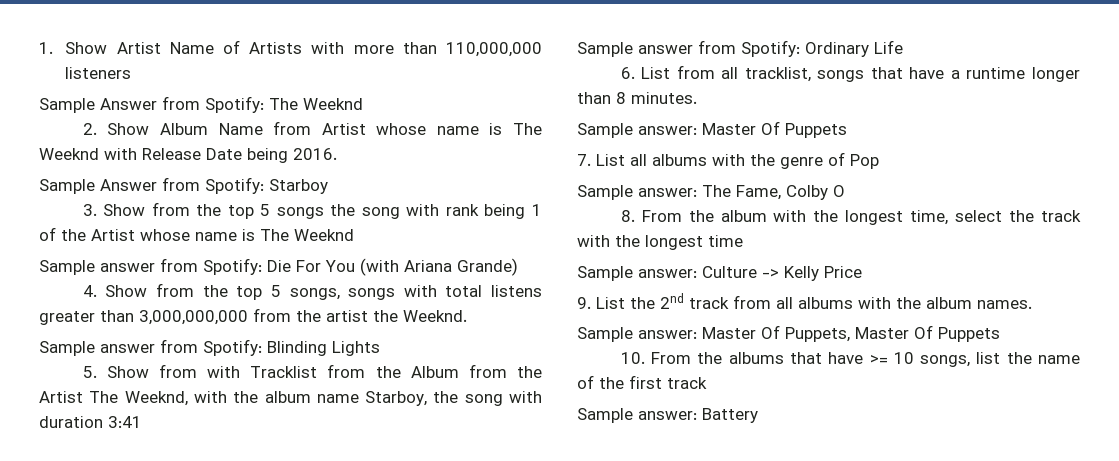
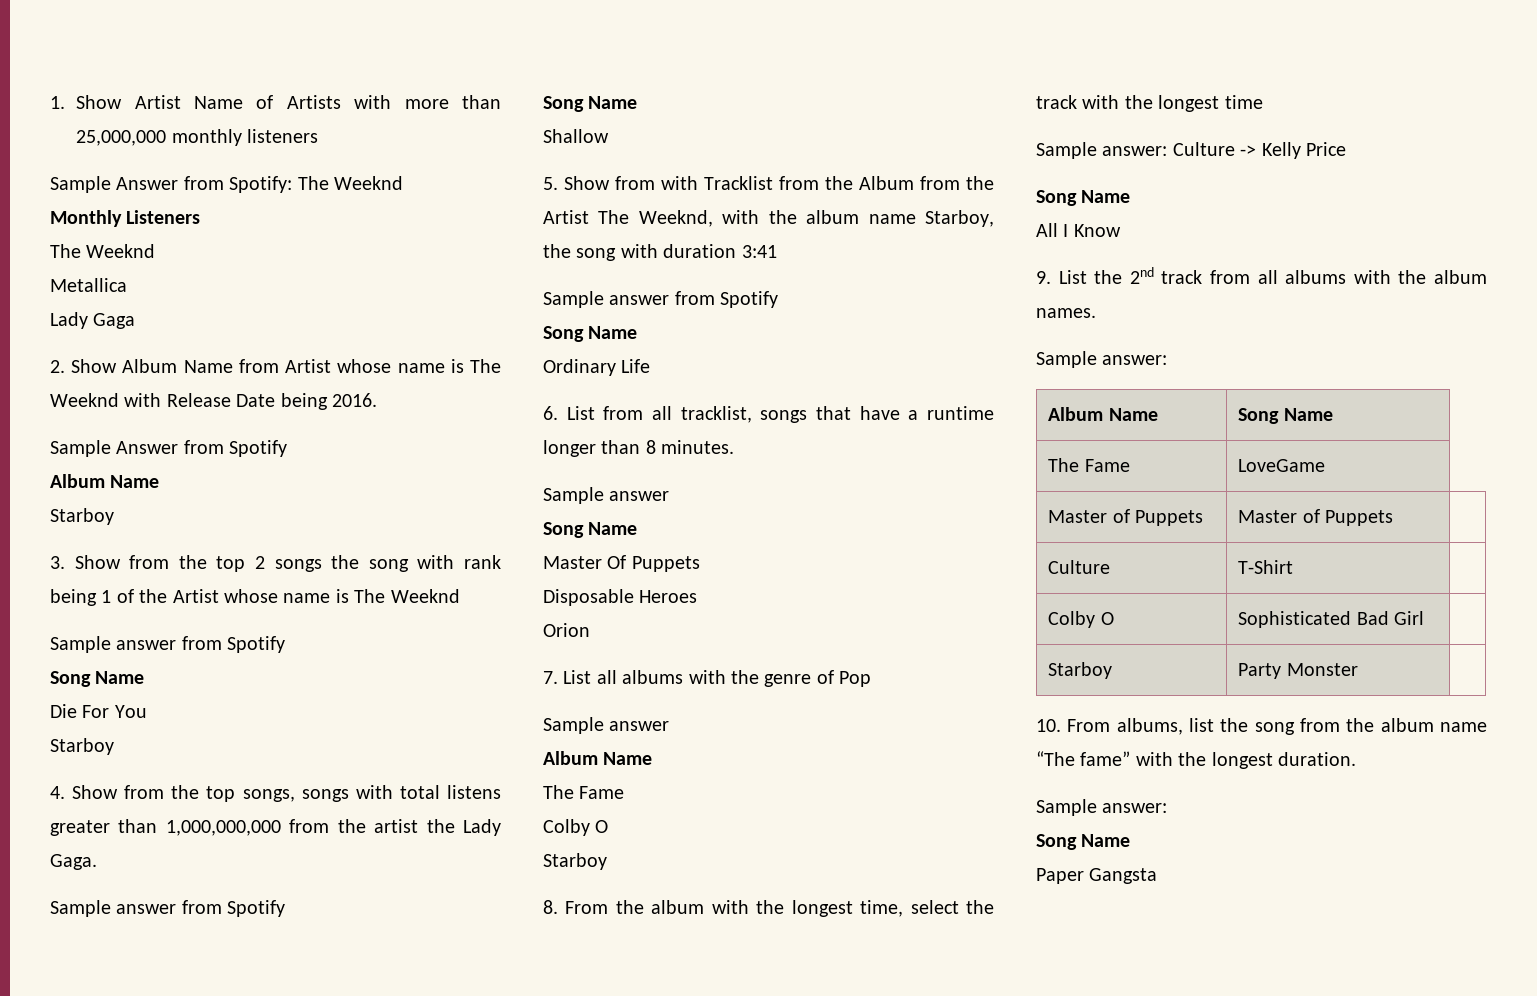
[446,42,543,57] 110,000,000 -> [76,129,242,146] 25,000,000 monthly
(363, 104) none -> [50,210,201,227] [50,244,156,258] [50,278,127,292] [50,312,136,329] // Monthly Listeners // The Weeknd // Metallica // Lady Gaga
[205,177,264,194] Spotify: -> [229,440,288,457] [50,474,160,488] Spotify // Album Name //
[260,204,271,216] 5 -> [254,556,265,569] 2
[203,258,262,275] Spotify: -> [227,636,286,653] [50,671,145,687] Spotify // Song Name //
[360,258,518,276] (with Ariana Grande) -> [50,738,114,755] // Starboy
[270,285,281,297] 5 -> (236, 794) none
[139,310,248,325] 3,000,000,000 -> [165,820,281,836] 1,000,000,000
[403,310,467,322] [39,339,380,356] Weeknd. // Sample answer from Spotify: Blinding Lights -> [463,819,502,836] [50,854,97,870] [50,900,286,917] [543,96,638,112] [543,129,609,143] Lady Gaga. // Sample answer from Spotify // Song Name // Shallow
[741,40,800,57] Spotify: -> [720,291,779,308] [543,326,638,342] Spotify // Song Name //
[638,121,847,138] answer: Master Of Puppets -> [609,491,670,501] [543,522,638,538] [543,555,700,572] [543,589,698,606] [543,623,590,637] answer // Song Name // Master Of Puppets // Disposable Heroes // Orion
[638,185,845,200] answer: The Fame, Colby O -> [609,721,670,731] [543,751,653,765] [543,785,625,799] [543,819,609,836] [543,853,607,870] answer // Album Name // The Fame // Colby O // Starboy
(862, 272) none -> [1036,190,1131,206] [1036,223,1121,237] // Song Name // All I Know
[702,325,1000,342] [620,352,1080,367] [577,375,707,389] [577,408,758,423] Master Of Puppets, Master Of Puppets // 10. From the albums that have >= 10 songs, list the name of the first track // Sample answer: Battery -> [1048,407,1158,421] [1238,408,1333,424] [1048,458,1130,472] [1238,459,1326,472] [1048,509,1204,526] [1238,509,1394,526] [1048,560,1111,574] [1238,560,1294,574] [1048,611,1114,628] [1238,611,1425,628] [1048,662,1113,679] [1238,663,1358,679] [1036,718,1487,735] [1036,751,1356,769] [1036,799,1168,816] [1036,834,1131,850] [1036,868,1158,884] // Album Name | Song Name // The Fame | LoveGame // Master of Puppets | Master of Puppets | // Culture | T-Shirt | // Colby O | Sophisticated Bad Girl | // Starboy | Party Monster | // 10. From albums, list the song from the album name “The fame” with the longest duration. // Sample answer: // Song Name // Paper Gangsta

